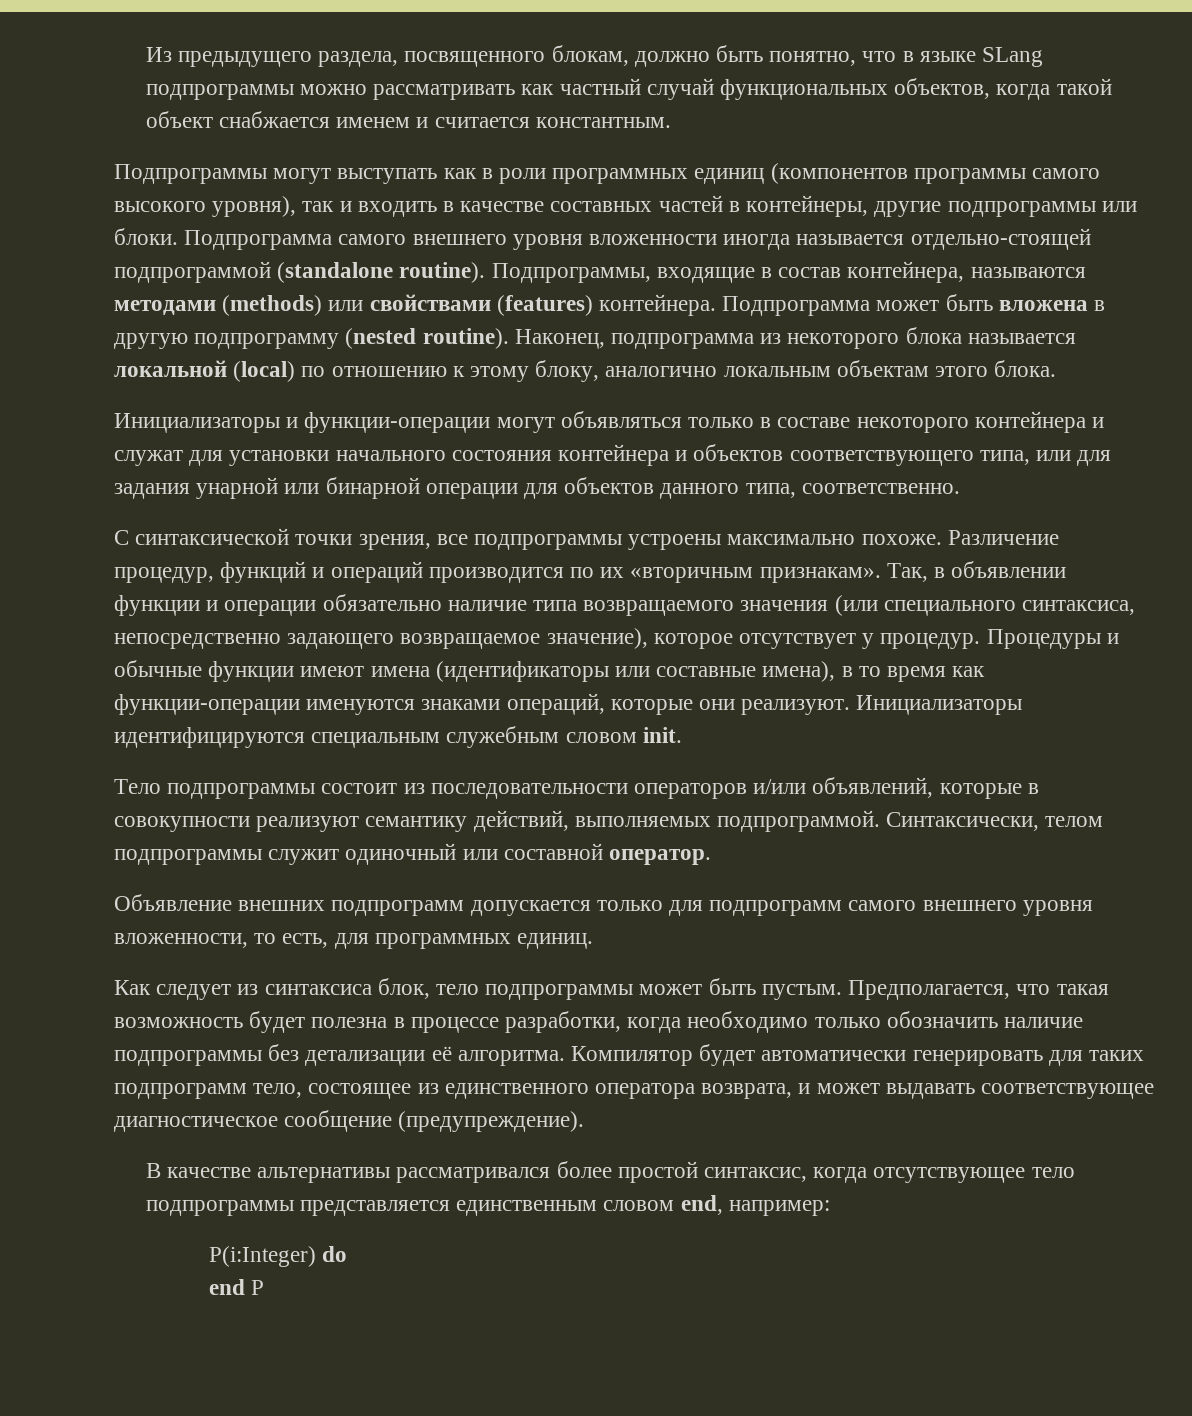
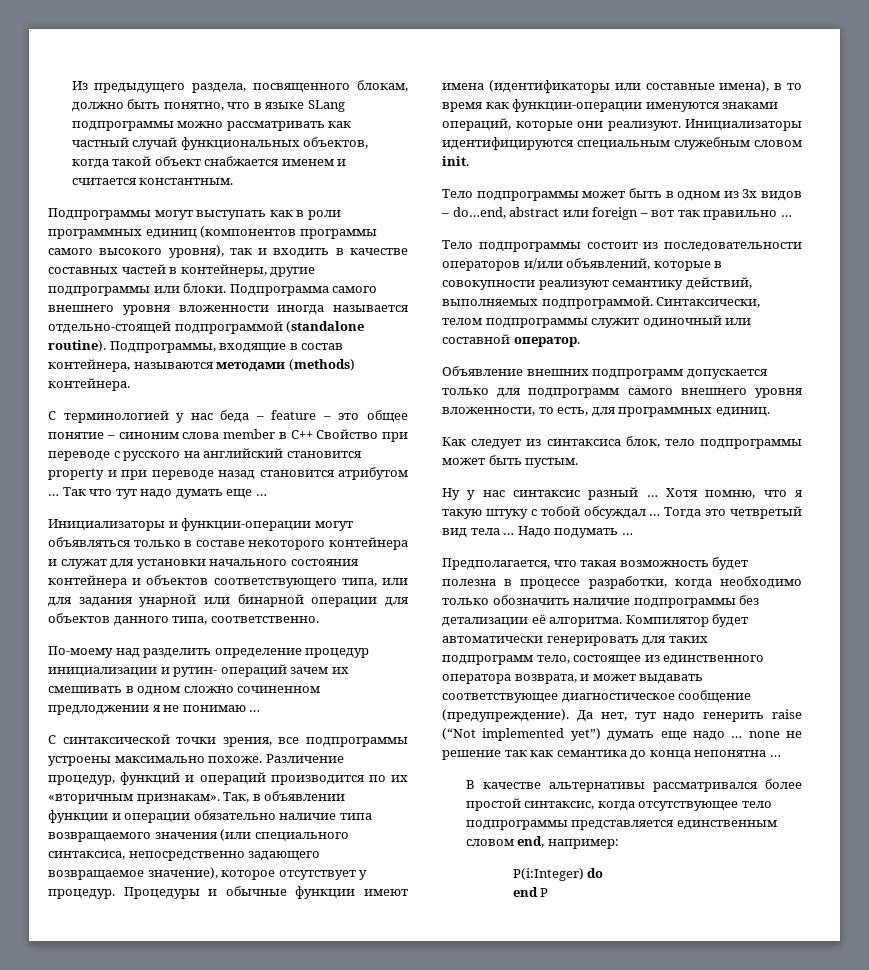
[328,294,1106,316] [114,327,1076,349] [114,360,1057,382] или свойствами (features) контейнера. Подпрограмма может быть вложена в другую подпрограмму (nested routine). Наконец, подпрограмма из некоторого блока называется локальной (local) по отношению к этому блоку, аналогично локальным объектам этого блока. -> [48,378,130,391] [48,410,408,423] [48,429,408,442] [48,448,362,461] [48,467,408,480] [48,487,267,499] контейнера. // С терминологией у нас беда – feature – это общее понятие – синоним слова member в С++ Свойство при переводе с русского на английский становится property и при переводе назад становится атрибутом … Так что тут надо думать еще …
(960, 488) none -> [48,646,370,658] [48,664,349,677] [48,686,321,696] [48,705,261,715] // По-моему над разделить определение процедур инициализации и рутин- операций зачем их смешивать в одном сложно сочиненном предлоджении я не понимаю …
(682, 735) none -> [442,188,802,201] [441,207,792,220] // Тело подпрограммы может быть в одном из 3х видов – do…end, abstract или foreign – вот так правильно …
(842, 992) none -> [442,487,803,500] [442,506,802,519] [442,526,633,538] // Ну у нас синтаксис разный … Хотя помню, что я такую штуку с тобой обсуждал … Тогда это четвретый вид тела … Надо подумать … //
(585, 1121) none -> [576,709,802,722] [442,728,802,741] [442,750,781,760] Да нет, тут надо генерить raise (“Not implemented yet”) думать еще надо … none не решение так как семантика до конца непонятна …

